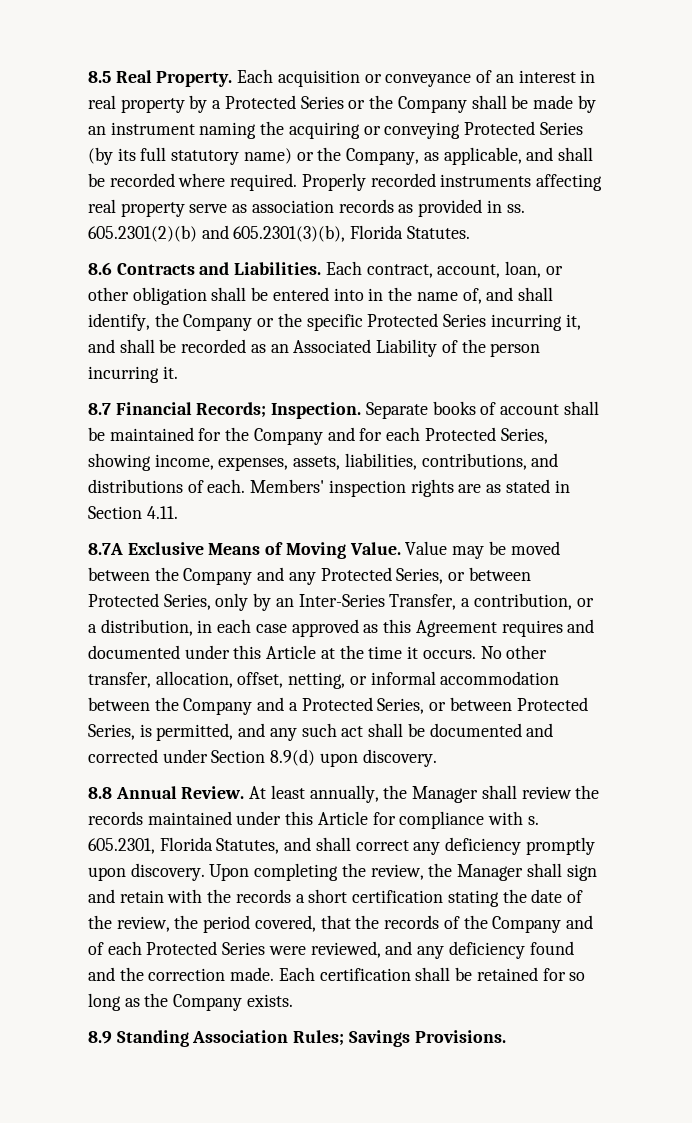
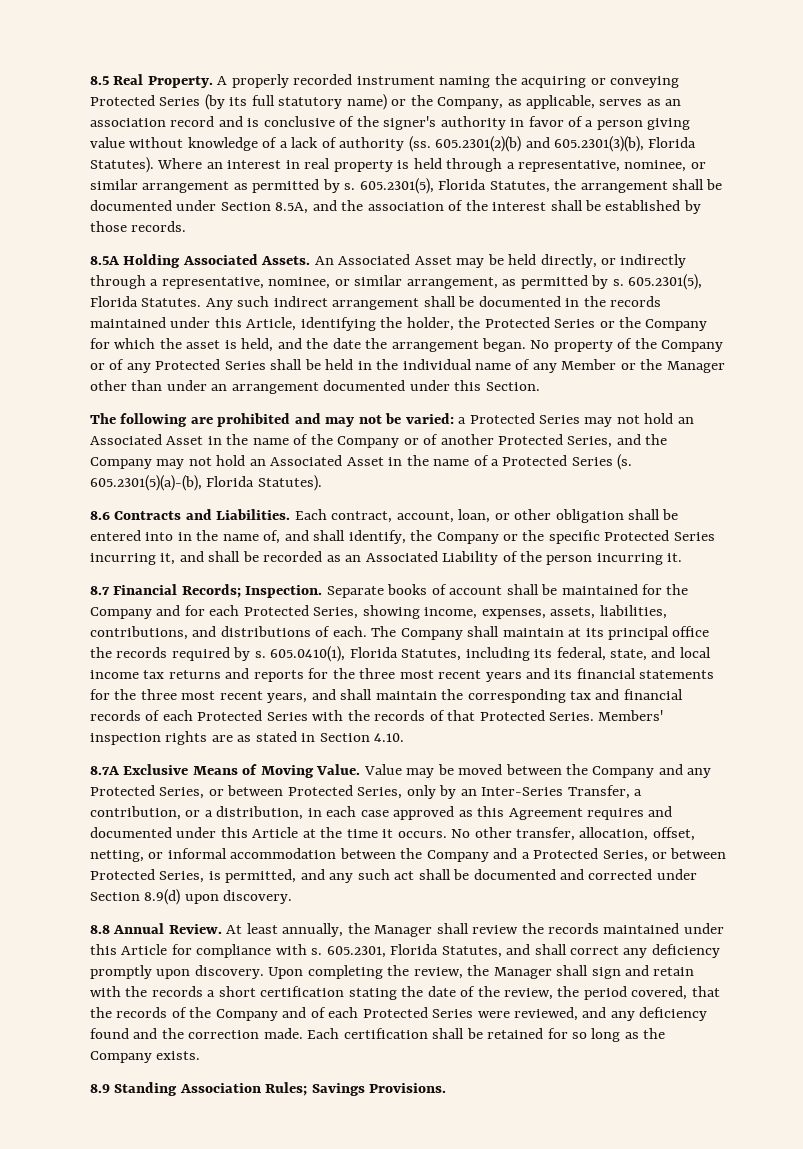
[237,69,596,87] [88,95,596,113] [88,126,106,135] Each acquisition or conveyance of an interest in real property by a Protected Series or the Company shall be made by an -> [217,74,353,88] A properly recorded
[526,147,593,161] [88,173,603,191] [88,199,525,217] [88,225,470,242] and shall be recorded where required. Properly recorded instruments affecting real property serve as association records as provided in ss. 605.2301(2)(b) and 605.2301(3)(b), Florida Statutes. -> [599,99,682,106] [90,116,691,130] [90,136,697,152] [90,157,706,173] [90,178,723,194] [90,200,701,214] [90,221,187,232] [90,254,687,268] [90,274,703,290] [90,296,662,310] [90,317,708,331] [90,338,724,352] [90,359,725,373] [90,380,540,394] [90,413,694,427] [90,434,668,448] [90,454,633,470] [90,475,322,491] serves as an association record and is conclusive of the signer's authority in favor of a person giving value without knowledge of a lack of authority (ss. 605.2301(2)(b) and 605.2301(3)(b), Florida Statutes). Where an interest in real property is held through a representative, nominee, or similar arrangement as permitted by s. 605.2301(5), Florida Statutes, the arrangement shall be documented under Section 8.5A, and the association of the interest shall be established by those records. // 8.5A Holding Associated Assets. An Associated Asset may be held directly, or indirectly through a representative, nominee, or similar arrangement, as permitted by s. 605.2301(5), Florida Statutes. Any such indirect arrangement shall be documented in the records maintained under this Article, identifying the holder, the Protected Series or the Company for which the asset is held, and the date the arrangement began. No property of the Company or of any Protected Series shall be held in the individual name of any Member or the Manager other than under an arrangement documented under this Section. // The following are prohibited and may not be varied: a Protected Series may not hold an Associated Asset in the name of the Company or of another Protected Series, and the Company may not hold an Associated Asset in the name of a Protected Series (s. 605.2301(5)(a)-(b), Florida Statutes).
(246, 486) none -> [371,626,710,640] [90,646,711,662] [90,668,715,682] [90,689,683,703] [90,710,595,721] The Company shall maintain at its principal office the records required by s. 605.0410(1), Florida Statutes, including its federal, state, and local income tax returns and reports for the three most recent years and its financial statements for the three most recent years, and shall maintain the corresponding tax and financial records of each Protected Series with the records of that Protected Series.
[146,506,178,519] 4.11. -> [374,733,405,742] 4.10.

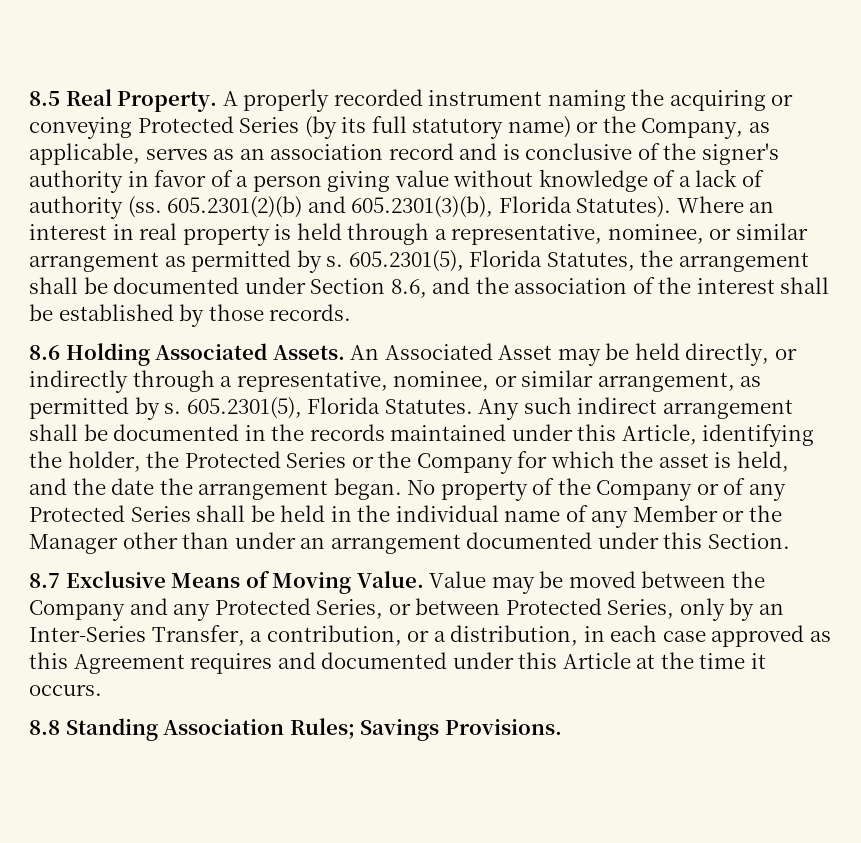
[275,202,309,214] 8.5A, -> [390,279,427,298] 8.6,
[90,256,119,265] 8.5A -> [29,345,60,360] 8.6
[90,413,694,427] [90,434,668,448] [90,454,633,470] [90,475,322,491] [90,509,679,523] [90,530,715,544] [90,551,683,565] [90,584,689,598] [90,605,667,619] [90,626,710,640] [90,646,711,662] [90,668,715,682] [90,689,683,703] [90,710,664,721] [90,731,405,745] [90,766,119,775] The following are prohibited and may not be varied: a Protected Series may not hold an Associated Asset in the name of the Company or of another Protected Series, and the Company may not hold an Associated Asset in the name of a Protected Series (s. 605.2301(5)(a)-(b), Florida Statutes). // 8.6 Contracts and Liabilities. Each contract, account, loan, or other obligation shall be entered into in the name of, and shall identify, the Company or the specific Protected Series incurring it, and shall be recorded as an Associated Liability of the person incurring it. // 8.7 Financial Records; Inspection. Separate books of account shall be maintained for the Company and for each Protected Series, showing income, expenses, assets, liabilities, contributions, and distributions of each. The Company shall maintain at its principal office the records required by s. 605.0410(1), Florida Statutes, including its federal, state, and local income tax returns and reports for the three most recent years and its financial statements for the three most recent years, and shall maintain the corresponding tax and financial records of each Protected Series with the records of that Protected Series. Members' inspection rights are as stated in Section 4.10. // 8.7A -> [29,573,60,588] 8.7
[451,827,695,841] [90,848,727,862] [90,869,697,883] [90,889,293,905] [90,923,724,937] [90,944,720,958] [90,965,695,979] [90,986,720,1000] [90,1007,708,1021] [90,1028,666,1042] [90,1051,201,1063] [90,1084,110,1093] No other transfer, allocation, offset, netting, or informal accommodation between the Company and a Protected Series, or between Protected Series, is permitted, and any such act shall be documented and corrected under Section 8.9(d) upon discovery. // 8.8 Annual Review. At least annually, the Manager shall review the records maintained under this Article for compliance with s. 605.2301, Florida Statutes, and shall correct any deficiency promptly upon discovery. Upon completing the review, the Manager shall sign and retain with the records a short certification stating the date of the review, the period covered, that the records of the Company and of each Protected Series were reviewed, and any deficiency found and the correction made. Each certification shall be retained for so long as the Company exists. // 8.9 -> [29,720,60,735] // 8.8

